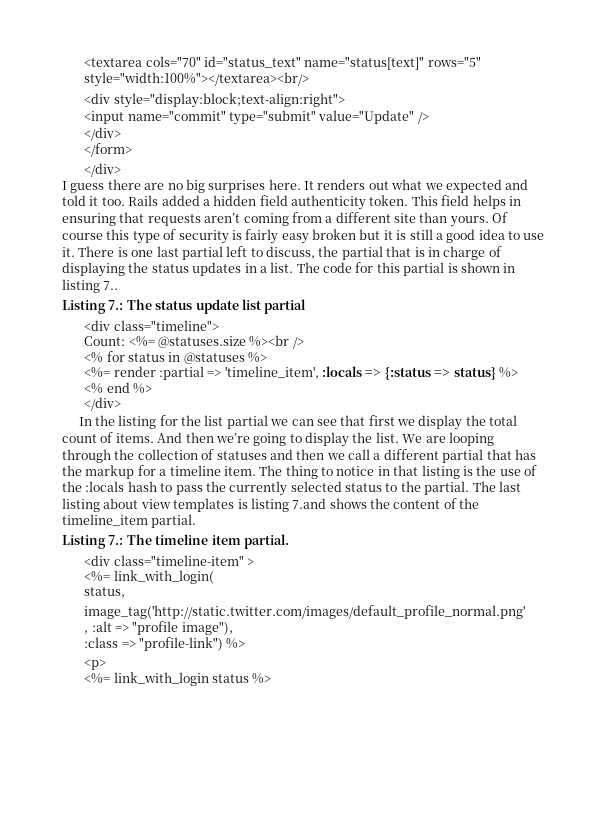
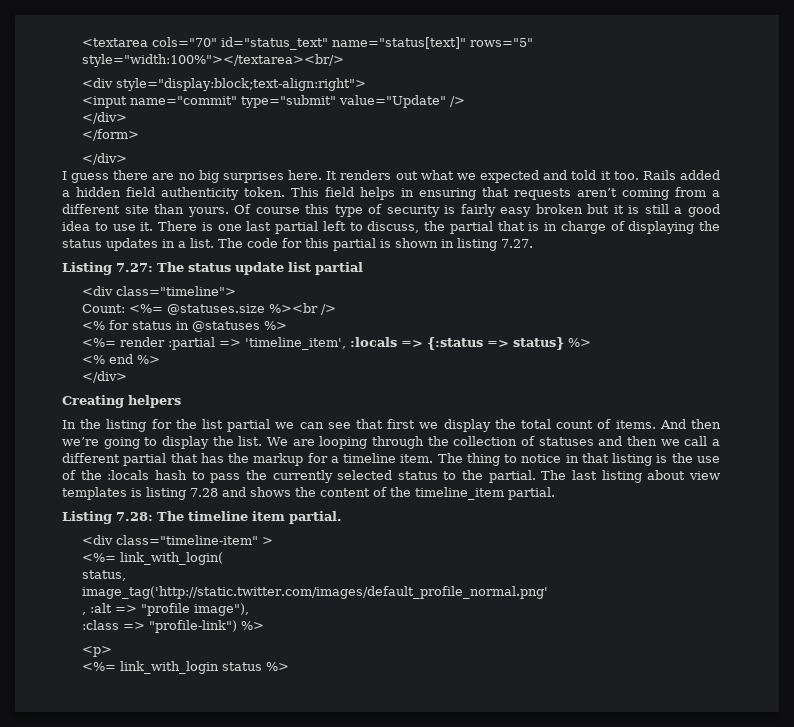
[103,281,119,290] [62,300,124,314] 7.. // Listing 7.: -> [501,239,533,248] [62,262,153,275] 7.27. // Listing 7.27:
(122, 404) none -> [62,395,181,408] // Creating helpers
[292,498,327,509] 7.and -> [190,487,246,497] 7.28 and
[108,535,124,545] 7.: -> [116,512,153,521] 7.28:

